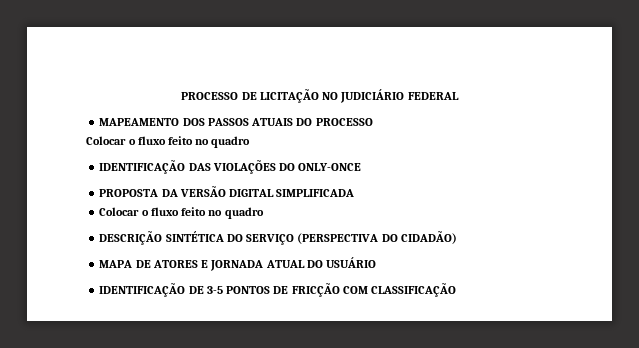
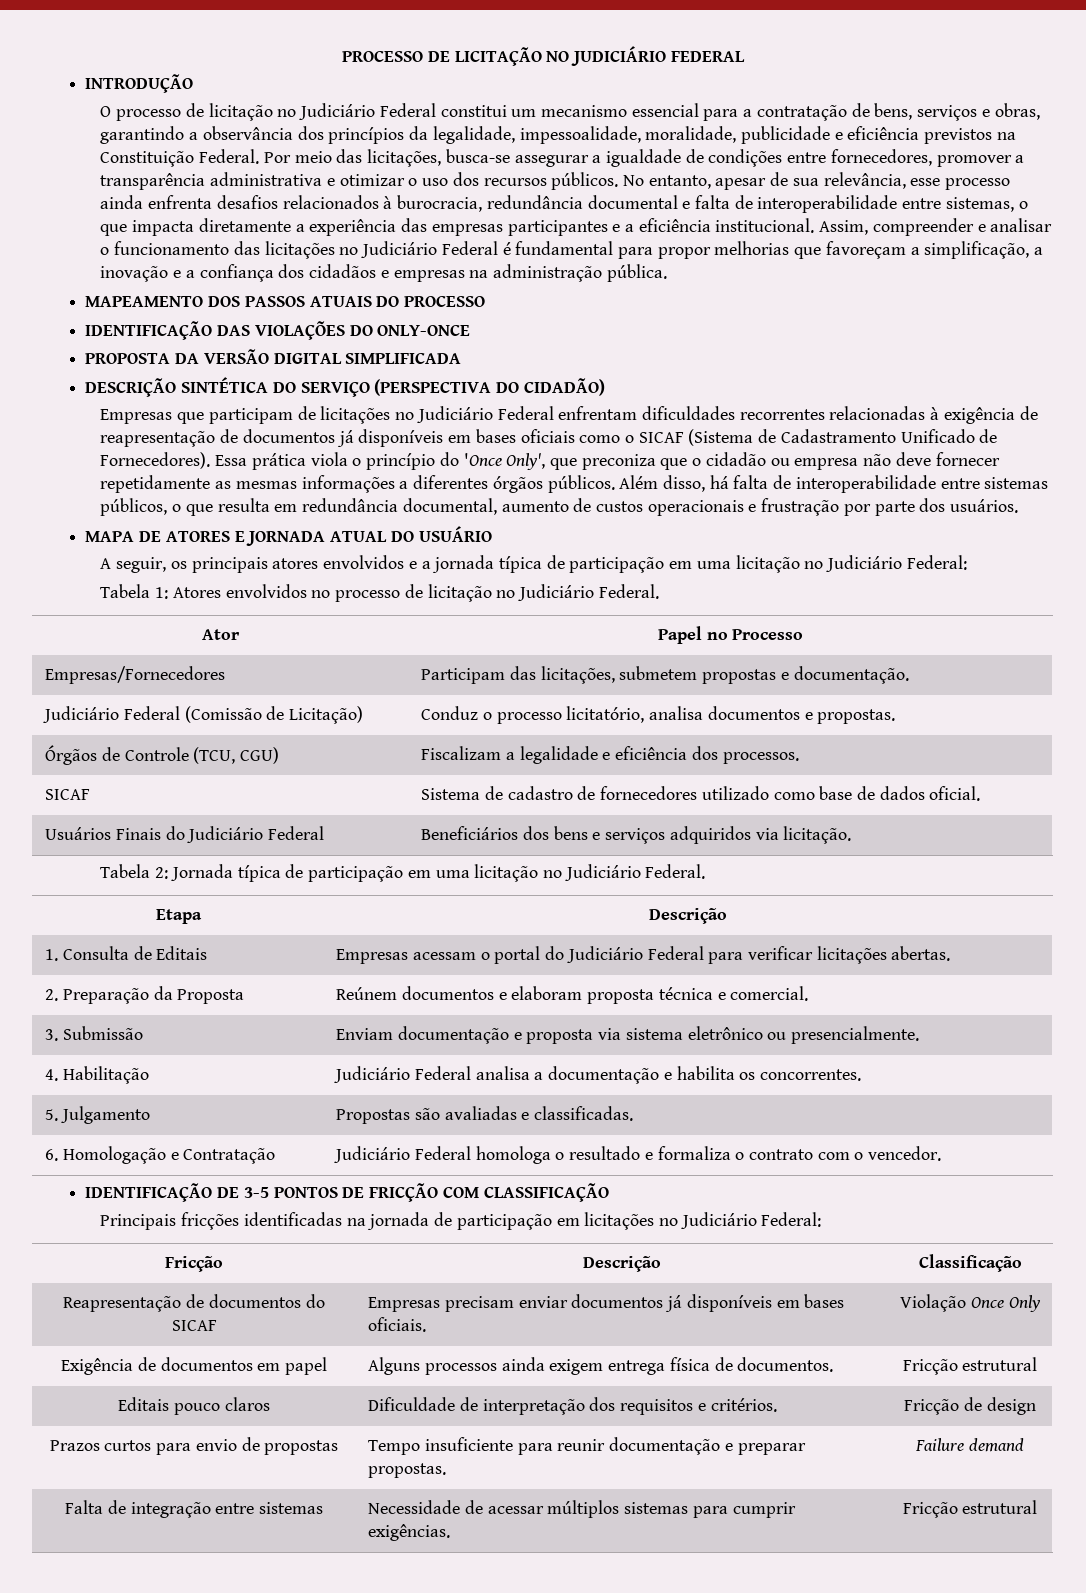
(459, 96) none -> [85,74,194,93] [100,103,1040,121] [100,126,1016,144] [100,149,1025,167] [100,172,1011,190] [100,195,1028,213] [100,218,1053,236] [100,241,1044,259] [100,264,667,282] // INTRODUÇÃO // O processo de licitação no Judiciário Federal constitui um mecanismo essencial para a contratação de bens, serviços e obras, garantindo a observância dos princípios da legalidade, impessoalidade, moralidade, publicidade e eficiência previstos na Constituição Federal. Por meio das licitações, busca-se assegurar a igualdade de condições entre fornecedores, promover a transparência administrativa e otimizar o uso dos recursos públicos. No entanto, apesar de sua relevância, esse processo ainda enfrenta desafios relacionados à burocracia, redundância documental e falta de interoperabilidade entre sistemas, o que impacta diretamente a experiência das empresas participantes e a eficiência institucional. Assim, compreender e analisar o funcionamento das licitações no Judiciário Federal é fundamental para propor melhorias que favoreçam a simplificação, a inovação e a confiança dos cidadãos e empresas na administração pública.
[86,136,251,148] // Colocar o fluxo feito no quadro -> (486, 301) none
[99,207,264,219] // Colocar o fluxo feito no quadro -> (462, 358) none
(457, 237) none -> [100,406,1038,424] [100,429,998,447] [100,452,1000,470] [100,475,1049,493] [100,498,1019,516] // Empresas que participam de licitações no Judiciário Federal enfrentam dificuldades recorrentes relacionadas à exigência de reapresentação de documentos já disponíveis em bases oficiais como o SICAF (Sistema de Cadastramento Unificado de Fornecedores). Essa prática viola o princípio do 'Once Only', que preconiza que o cidadão ou empresa não deve fornecer repetidamente as mesmas informações a diferentes órgãos públicos. Além disso, há falta de interoperabilidade entre sistemas públicos, o que resulta em redundância documental, aumento de custos operacionais e frustração por parte dos usuários.
(377, 262) none -> [100,555,967,573] [100,584,659,602] [202,629,240,640] [657,626,804,644] [45,666,226,684] [421,666,909,684] [43,706,364,724] [421,706,896,724] [45,745,280,765] [421,746,799,764] [45,789,91,800] [421,786,981,801] [45,826,325,843] [421,826,852,844] [100,864,706,882] [155,909,202,924] [649,908,727,924] [45,946,208,961] [336,946,951,964] [45,986,245,1004] [336,986,809,1004] [45,1026,143,1041] [336,1026,919,1044] [45,1066,149,1084] [334,1066,861,1084] [45,1106,150,1124] [336,1106,634,1124] [45,1146,276,1164] [334,1146,942,1164] // A seguir, os principais atores envolvidos e a jornada típica de participação em uma licitação no Judiciário Federal: // Tabela 1: Atores envolvidos no processo de licitação no Judiciário Federal. // Ator | Papel no Processo // Empresas/Fornecedores | Participam das licitações, submetem propostas e documentação. // Judiciário Federal (Comissão de Licitação) | Conduz o processo licitatório, analisa documentos e propostas. // Órgãos de Controle (TCU, CGU) | Fiscalizam a legalidade e eficiência dos processos. // SICAF | Sistema de cadastro de fornecedores utilizado como base de dados oficial. // Usuários Finais do Judiciário Federal | Beneficiários dos bens e serviços adquiridos via licitação. // Tabela 2: Jornada típica de participação em uma licitação no Judiciário Federal. // Etapa | Descrição // 1. Consulta de Editais | Empresas acessam o portal do Judiciário Federal para verificar licitações abertas. // 2. Preparação da Proposta | Reúnem documentos e elaboram proposta técnica e comercial. // 3. Submissão | Enviam documentação e proposta via sistema eletrônico ou presencialmente. // 4. Habilitação | Judiciário Federal analisa a documentação e habilita os concorrentes. // 5. Julgamento | Propostas são avaliadas e classificadas. // 6. Homologação e Contratação | Judiciário Federal homologa o resultado e formaliza o contrato com o vencedor.
(457, 290) none -> [100,1212,822,1230] [165,1256,223,1272] [582,1256,661,1272] [918,1254,1022,1272] [63,1294,325,1312] [171,1320,217,1331] [368,1294,845,1312] [368,1317,427,1332] [900,1294,1041,1312] [61,1357,327,1375] [368,1357,834,1375] [902,1357,1038,1375] [118,1397,270,1415] [368,1397,777,1415] [904,1397,1036,1415] [49,1437,339,1455] [368,1437,806,1455] [368,1463,447,1478] [915,1438,1024,1452] [65,1500,323,1518] [368,1500,796,1518] [368,1524,451,1541] [902,1500,1038,1518] // Principais fricções identificadas na jornada de participação em licitações no Judiciário Federal: // Fricção | Descrição | Classificação // Reapresentação de documentos do SICAF | Empresas precisam enviar documentos já disponíveis em bases oficiais. | Violação Once Only // Exigência de documentos em papel | Alguns processos ainda exigem entrega física de documentos. | Fricção estrutural // Editais pouco claros | Dificuldade de interpretação dos requisitos e critérios. | Fricção de design // Prazos curtos para envio de propostas | Tempo insuficiente para reunir documentação e preparar propostas. | Failure demand // Falta de integração entre sistemas | Necessidade de acessar múltiplos sistemas para cumprir exigências. | Fricção estrutural

